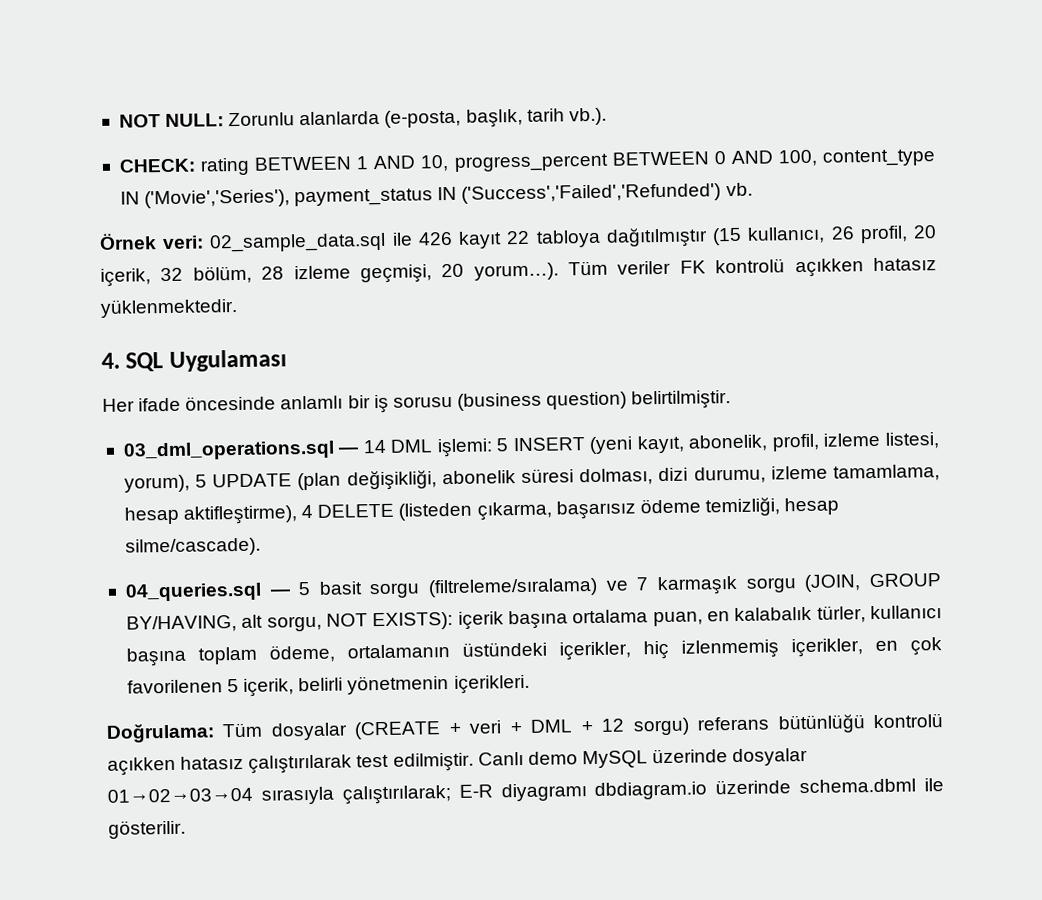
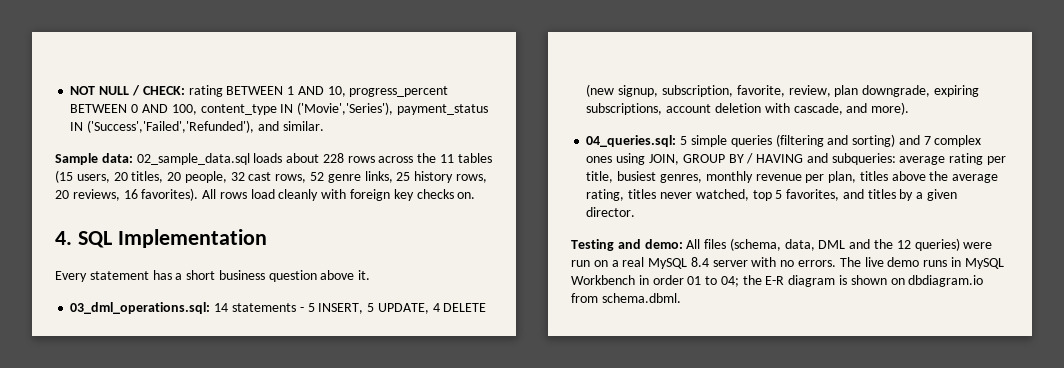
[118,107,607,128] NOT NULL: Zorunlu alanlarda (e-posta, başlık, tarih vb.). // -> [70,85,140,96] NOT NULL /
[461,182,753,204] [99,225,938,253] [100,257,937,287] [100,298,238,318] [101,349,287,372] [102,390,732,414] [122,432,940,461] [123,464,941,493] [123,497,840,525] [124,537,261,557] [124,573,941,602] [125,605,943,633] [125,637,942,667] [126,674,530,697] [106,713,943,743] [107,747,809,776] [107,778,944,805] [108,819,186,839] ('Success','Failed','Refunded') vb. // Örnek veri: 02_sample_data.sql ile 426 kayıt 22 tabloya dağıtılmıştır (15 kullanıcı, 26 profil, 20 içerik, 32 bölüm, 28 izleme geçmişi, 20 yorum…). Tüm veriler FK kontrolü açıkken hatasız yüklenmektedir. // 4. SQL Uygulaması // Her ifade öncesinde anlamlı bir iş sorusu (business question) belirtilmiştir. // 03_dml_operations.sql — 14 DML işlemi: 5 INSERT (yeni kayıt, abonelik, profil, izleme listesi, yorum), 5 UPDATE (plan değişikliği, abonelik süresi dolması, dizi durumu, izleme tamamlama, hesap aktifleştirme), 4 DELETE (listeden çıkarma, başarısız ödeme temizliği, hesap silme/cascade). // 04_queries.sql — 5 basit sorgu (filtreleme/sıralama) ve 7 karmaşık sorgu (JOIN, GROUP BY/HAVING, alt sorgu, NOT EXISTS): içerik başına ortalama puan, en kalabalık türler, kullanıcı başına toplam ödeme, ortalamanın üstündeki içerikler, hiç izlenmemiş içerikler, en çok favorilenen 5 içerik, belirli yönetmenin içerikleri. // Doğrulama: Tüm dosyalar (CREATE + veri + DML + 12 sorgu) referans bütünlüğü kontrolü açıkken hatasız çalıştırılarak test edilmiştir. Canlı demo MySQL üzerinde dosyalar 01→02→03→04 sırasıyla çalıştırılarak; E-R diyagramı dbdiagram.io üzerinde schema.dbml ile gösterilir. -> [87,120,324,133] [55,153,492,165] [55,170,487,183] [55,188,476,201] [55,229,267,248] [55,270,371,282] [70,302,487,314] [586,84,979,97] [586,102,910,115] [586,134,982,147] [586,153,1006,165] [586,171,999,183] [586,189,957,201] [586,207,636,217] [571,238,993,251] [571,257,1004,269] [571,275,984,287] [571,293,681,303] ('Success','Failed','Refunded'), and similar. // Sample data: 02_sample_data.sql loads about 228 rows across the 11 tables (15 users, 20 titles, 20 people, 32 cast rows, 52 genre links, 25 history rows, 20 reviews, 16 favorites). All rows load cleanly with foreign key checks on. // 4. SQL Implementation // Every statement has a short business question above it. // 03_dml_operations.sql: 14 statements - 5 INSERT, 5 UPDATE, 4 DELETE (new signup, subscription, favorite, review, plan downgrade, expiring subscriptions, account deletion with cascade, and more). // 04_queries.sql: 5 simple queries (filtering and sorting) and 7 complex ones using JOIN, GROUP BY / HAVING and subqueries: average rating per title, busiest genres, monthly revenue per plan, titles above the average rating, titles never watched, top 5 favorites, and titles by a given director. // Testing and demo: All files (schema, data, DML and the 12 queries) were run on a real MySQL 8.4 server with no errors. The live demo runs in MySQL Workbench in order 01 to 04; the E-R diagram is shown on dbdiagram.io from schema.dbml.

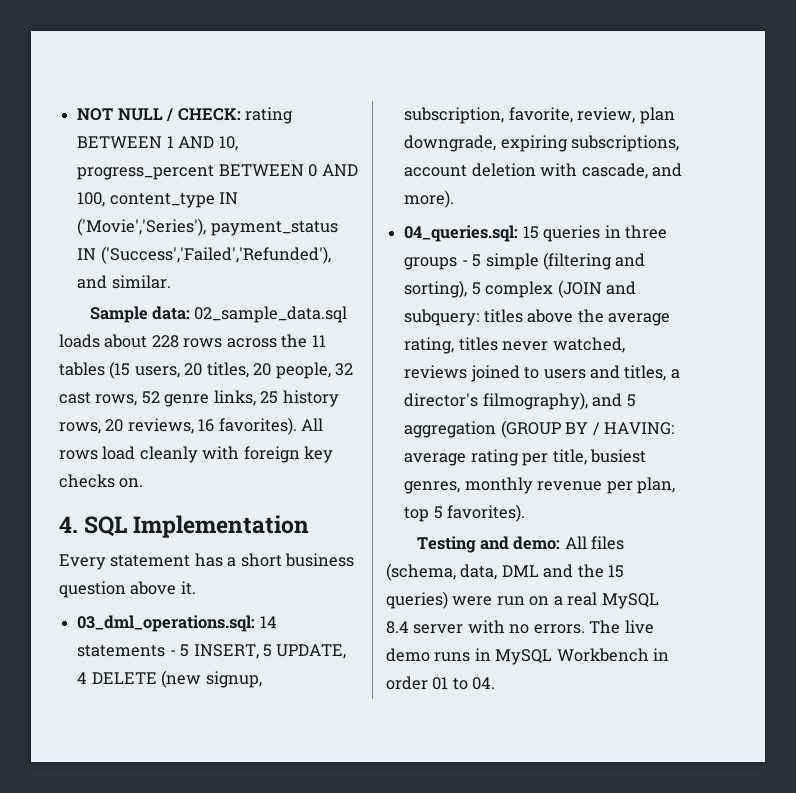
(677, 141) none -> [522,225,667,242] [404,257,468,270] 15 queries in three groups -
[730,135,772,147] queries -> (539, 261) none
[852,134,982,147] [586,153,896,165] sorting) and 7 complex ones using JOIN, GROUP BY / HAVING and subqueries: -> [404,280,636,298] [404,309,670,326] [404,337,625,354] [404,365,680,382] [404,392,636,410] [404,420,674,438] sorting), 5 complex (JOIN and subquery: titles above the average rating, titles never watched, reviews joined to users and titles, a director's filmography), and 5 aggregation (GROUP BY / HAVING:
[859,171,999,183] [586,189,957,201] [586,207,636,217] titles above the average rating, titles never watched, top 5 favorites, and titles by a given director. -> [404,504,526,522] top 5 favorites).
[896,240,911,249] 12 -> [608,565,625,578] 15
[720,275,984,287] [571,293,681,303] 04; the E-R diagram is shown on dbdiagram.io from schema.dbml. -> [472,677,496,690] 04.

